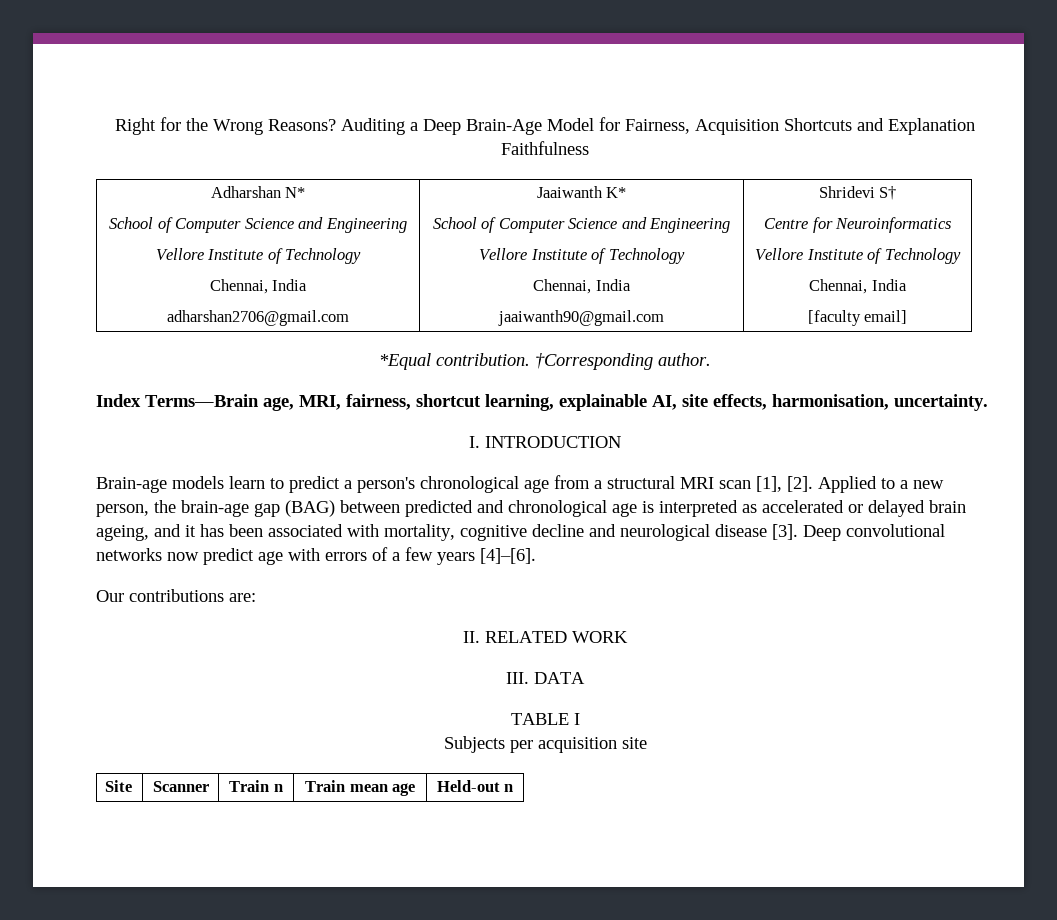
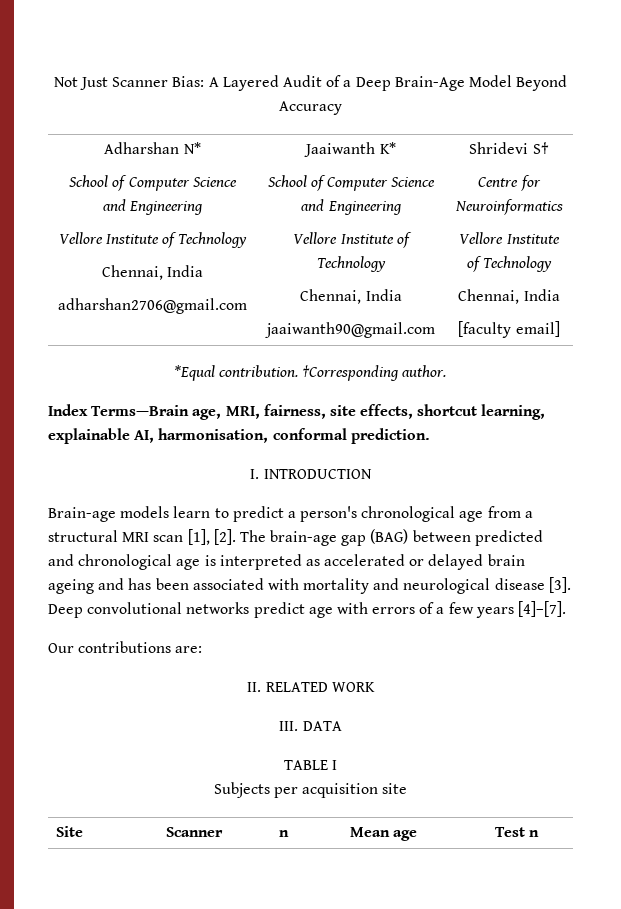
[115,117,975,135] [501,141,589,155] Right for the Wrong Reasons? Auditing a Deep Brain-Age Model for Fairness, Acquisition Shortcuts and Explanation Faithfulness -> [53,75,568,91] [279,101,342,115] Not Just Scanner Bias: A Layered Audit of a Deep Brain-Age Model Beyond Accuracy
(411, 402) none -> [329,404,414,419] site effects,
[682,394,988,411] site effects, harmonisation, uncertainty. -> [158,428,430,444] harmonisation, conformal prediction.
[818,476,944,493] [96,500,176,517] Applied to a new person, the -> [239,530,266,542] The
[96,524,196,541] ageing, and it -> [48,578,125,594] ageing and
[384,524,584,541] mortality, cognitive decline -> [303,578,370,594] mortality
[167,552,199,561] now -> (250, 608) none
[480,548,536,564] [4]–[6]. -> [518,601,567,617] [4]–[7].
[229,780,270,792] Train -> (223, 832) none
[305,780,388,792] Train mean -> [349,827,390,837] Mean
[436,780,500,792] Held-out -> [494,827,525,837] Test

